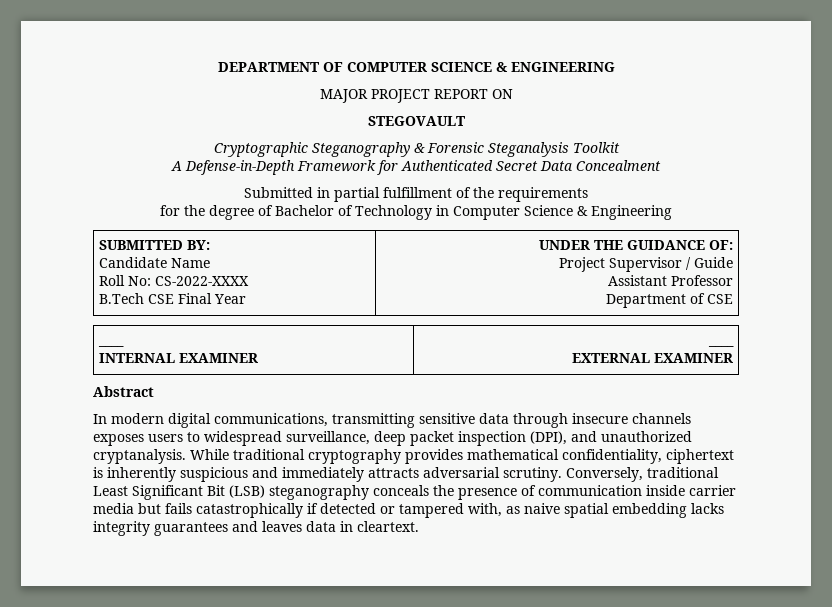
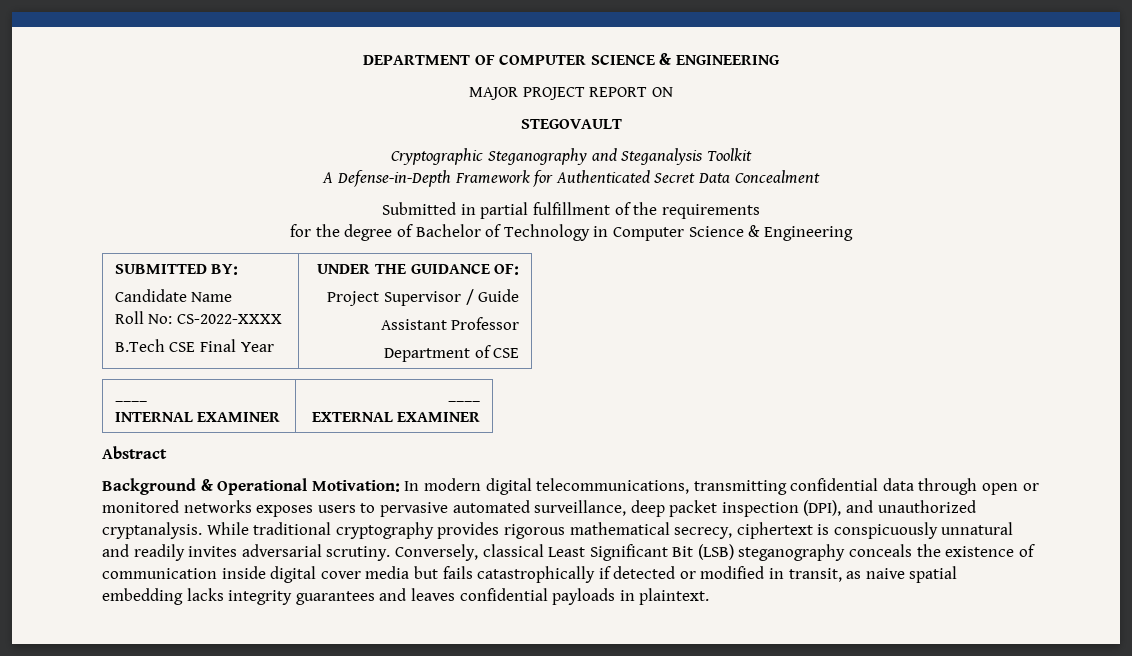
[413,142,484,153] & Forensic -> [591,148,617,161] and
[93,413,691,428] In modern digital communications, transmitting sensitive data through insecure channels -> [102,478,1039,495] [102,500,252,513] Background & Operational Motivation: In modern digital telecommunications, transmitting confidential data through open or monitored networks
[204,431,282,446] widespread -> [379,500,530,517] pervasive automated
[467,449,734,464] [93,467,419,482] mathematical confidentiality, ciphertext is inherently suspicious and immediately attracts -> [503,522,1014,539] [102,544,238,561] rigorous mathematical secrecy, ciphertext is conspicuously unnatural and readily invites
[647,467,719,478] traditional -> [482,544,544,557] classical
[458,488,517,500] presence -> [945,546,1015,557] existence
[689,485,736,496] carrier -> [270,566,361,583] digital cover
[399,503,502,518] tampered with, -> [700,566,842,582] modified in transit,
[306,521,419,532] data in cleartext. -> [459,588,710,605] confidential payloads in plaintext.

